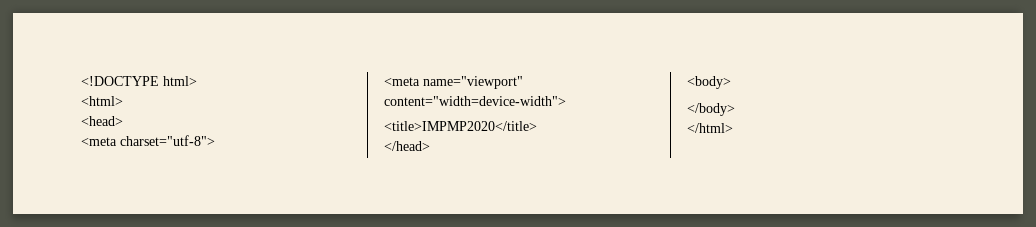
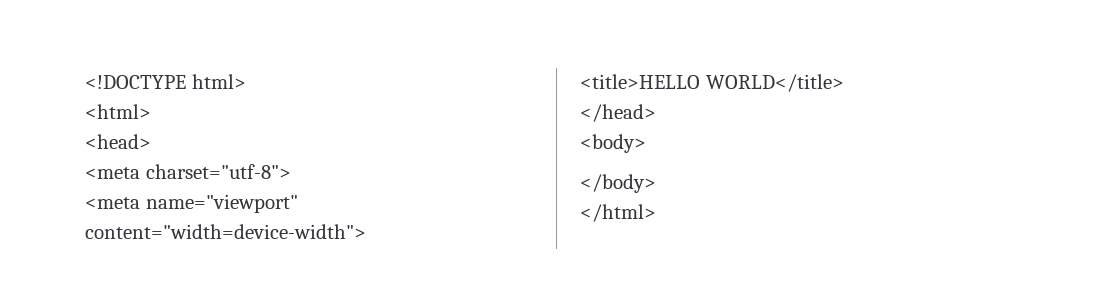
[384,121,537,131] <title>IMPMP2020</title> -> [580,74,844,92] <title>HELLO WORLD</title>

